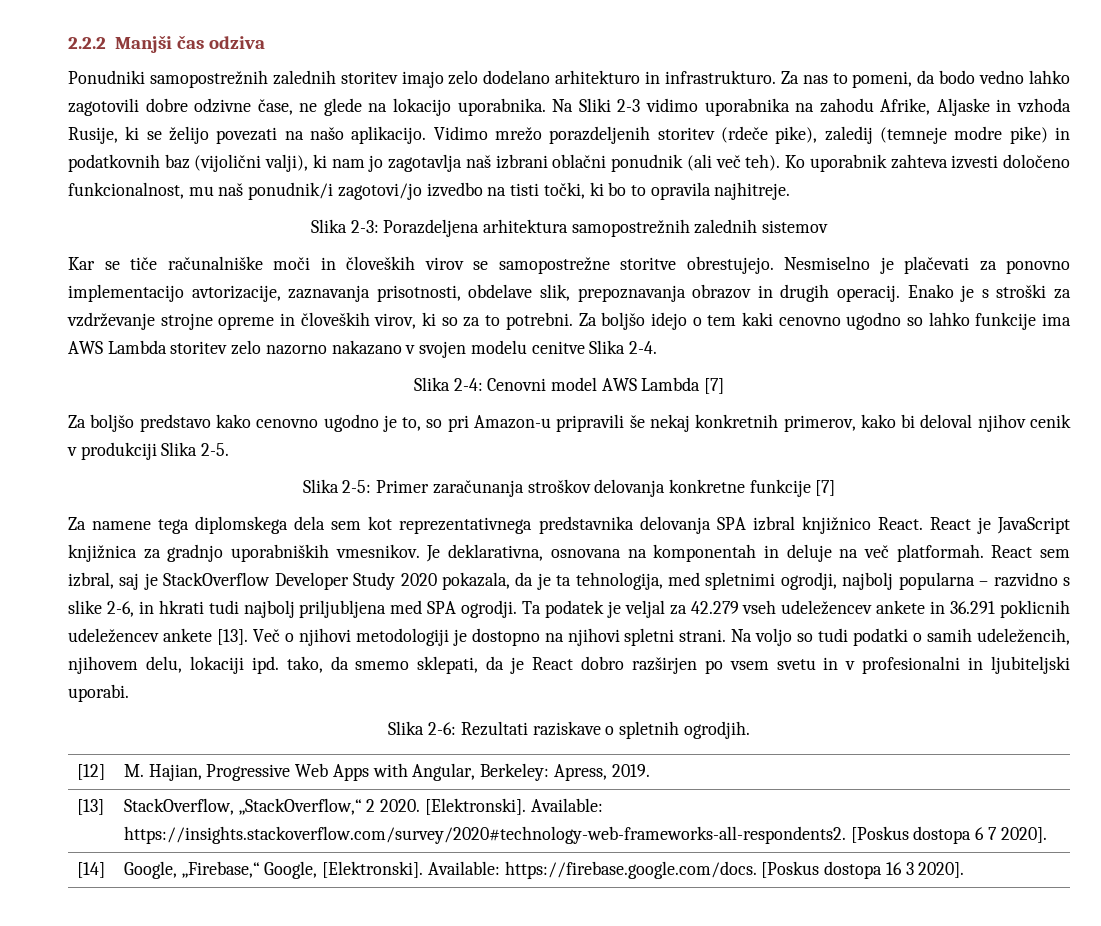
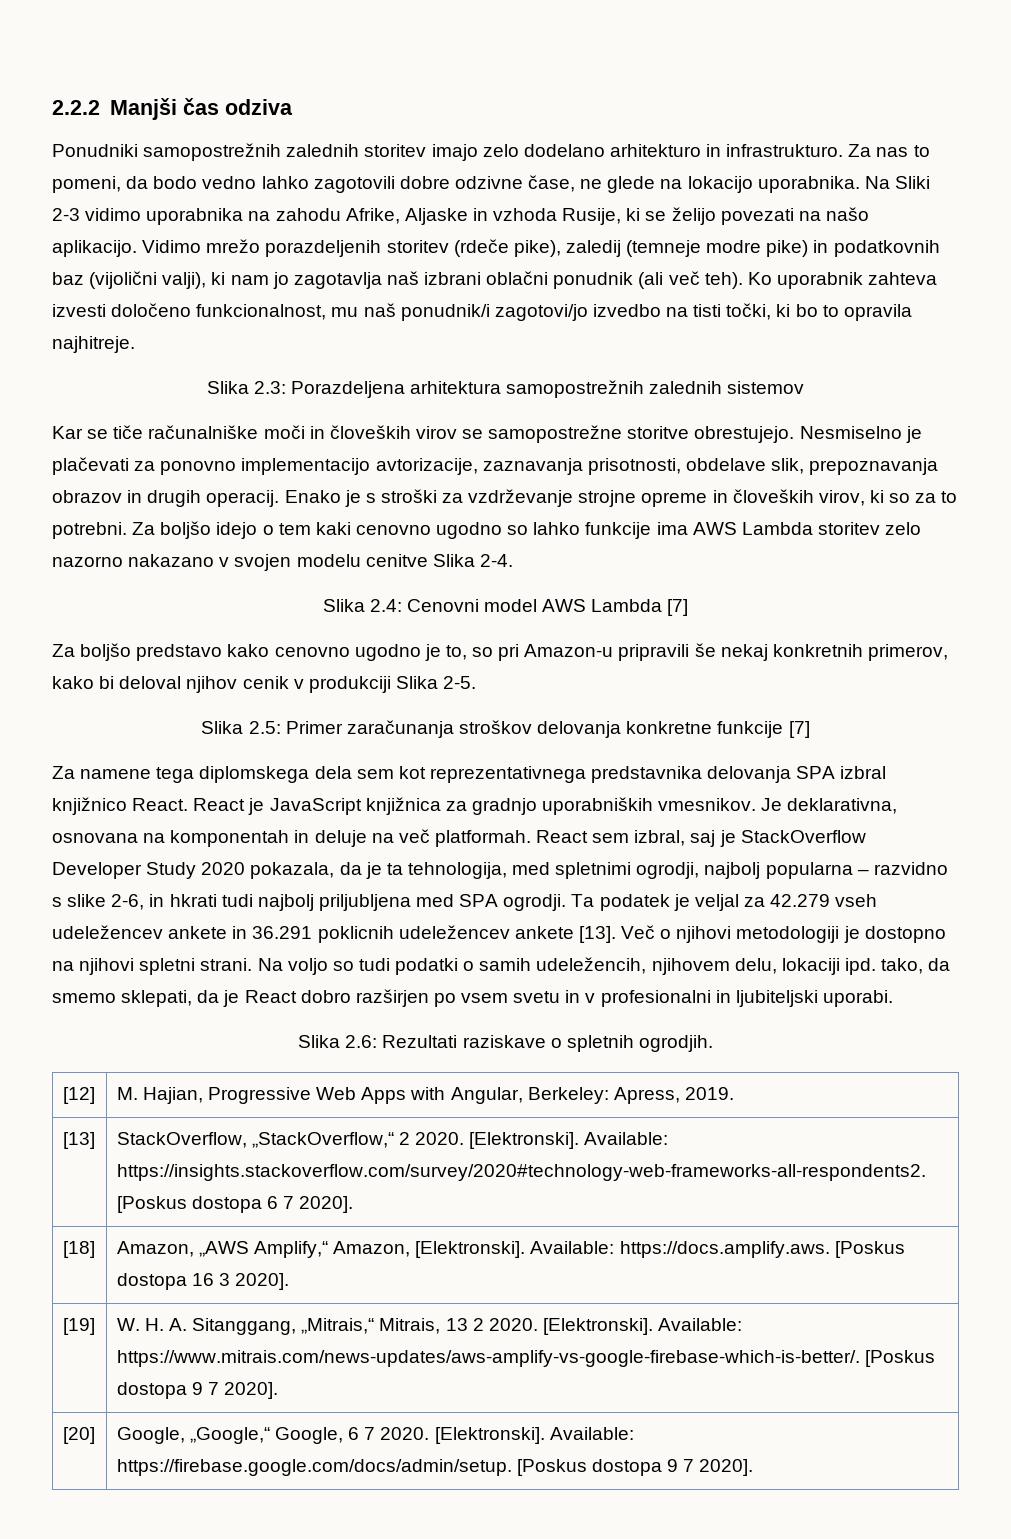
[350,220,379,233] 2-3: -> [253,381,286,394] 2.3:
[453,378,483,391] 2-4: -> [369,599,402,612] 2.4:
[342,480,372,493] 2-5: -> [248,721,281,734] 2.5:
[428,722,457,735] 2-6: -> [345,1035,378,1048] 2.6:
[77,862,106,878] [124,861,757,879] [14] | Google, „Firebase,“ Google, [Elektronski]. Available: https://firebase.google.com/docs. -> [62,1241,95,1258] [116,1241,830,1258] [18] | Amazon, „AWS Amplify,“ Amazon, [Elektronski]. Available: https://docs.amplify.aws.
(965, 870) none -> [62,1318,95,1335] [116,1318,743,1335] [116,1350,935,1367] [116,1382,279,1399] [62,1427,95,1444] [116,1427,634,1444] [116,1459,754,1476] // [19] | W. H. A. Sitanggang, „Mitrais,“ Mitrais, 13 2 2020. [Elektronski]. Available: https://www.mitrais.com/news-updates/aws-amplify-vs-google-firebase-which-is-better/. [Poskus dostopa 9 7 2020]. // [20] | Google, „Google,“ Google, 6 7 2020. [Elektronski]. Available: https://firebase.google.com/docs/admin/setup. [Poskus dostopa 9 7 2020].

